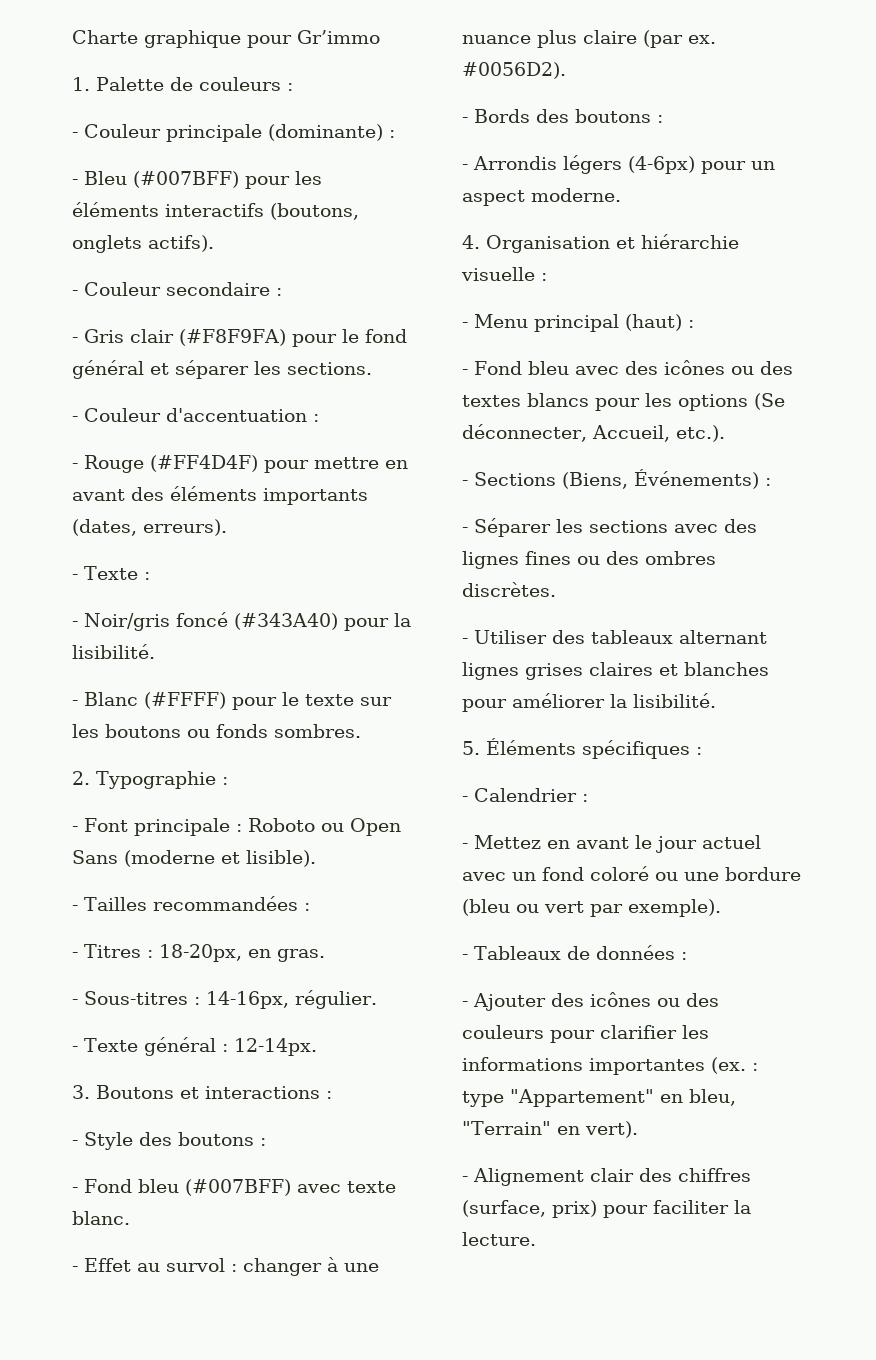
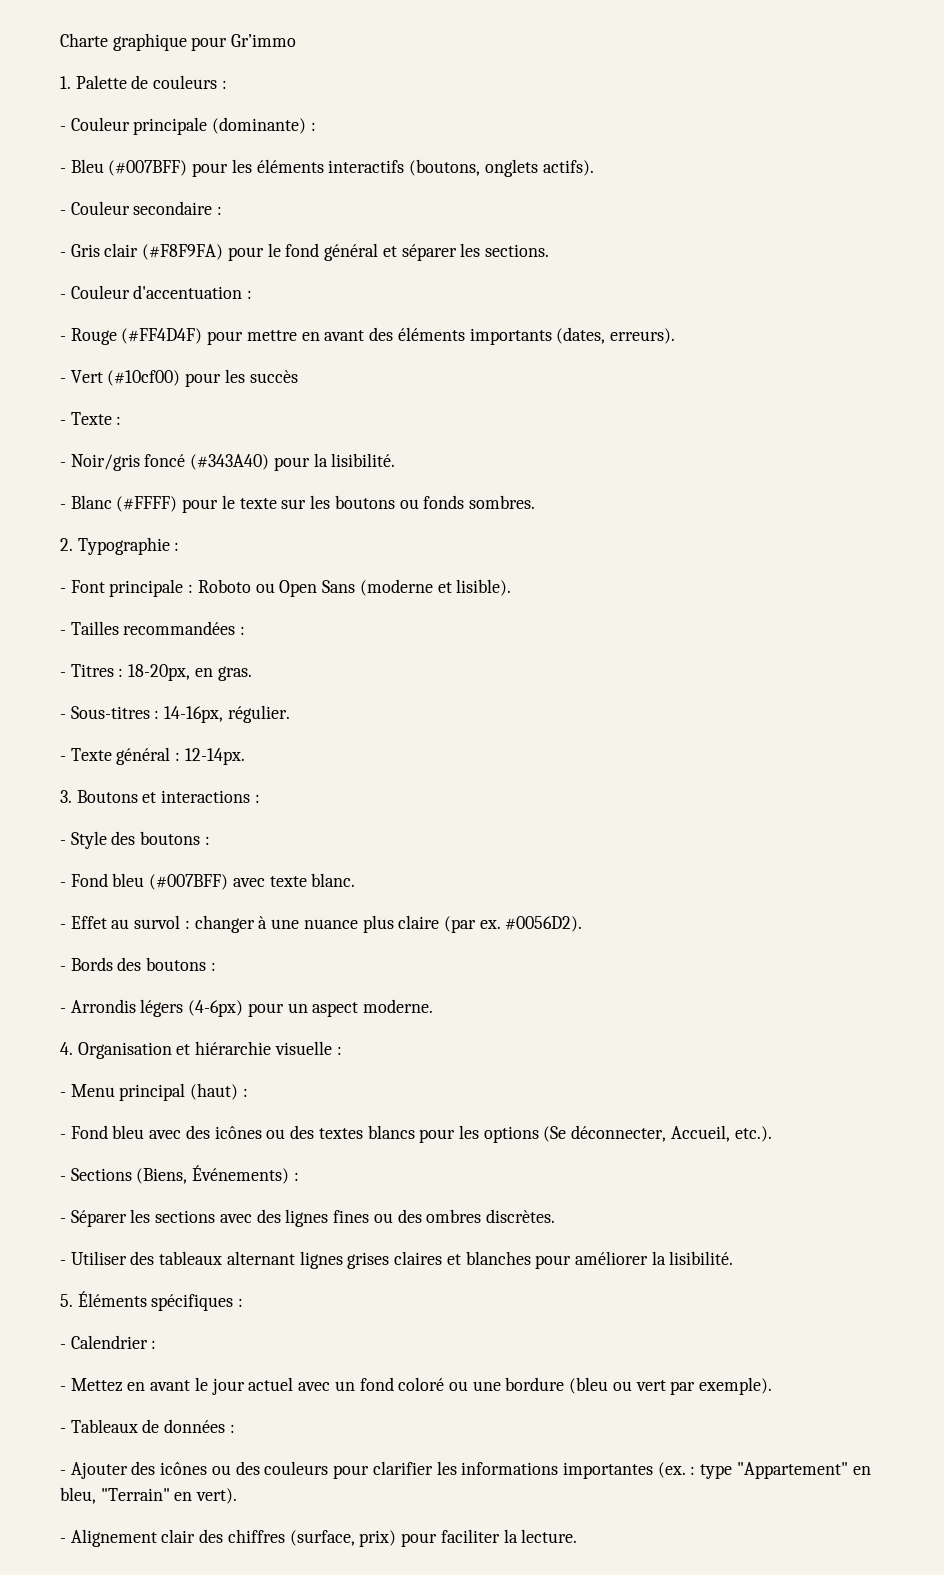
(227, 527) none -> [60,369,298,387] // - Vert (#10cf00) pour les succès

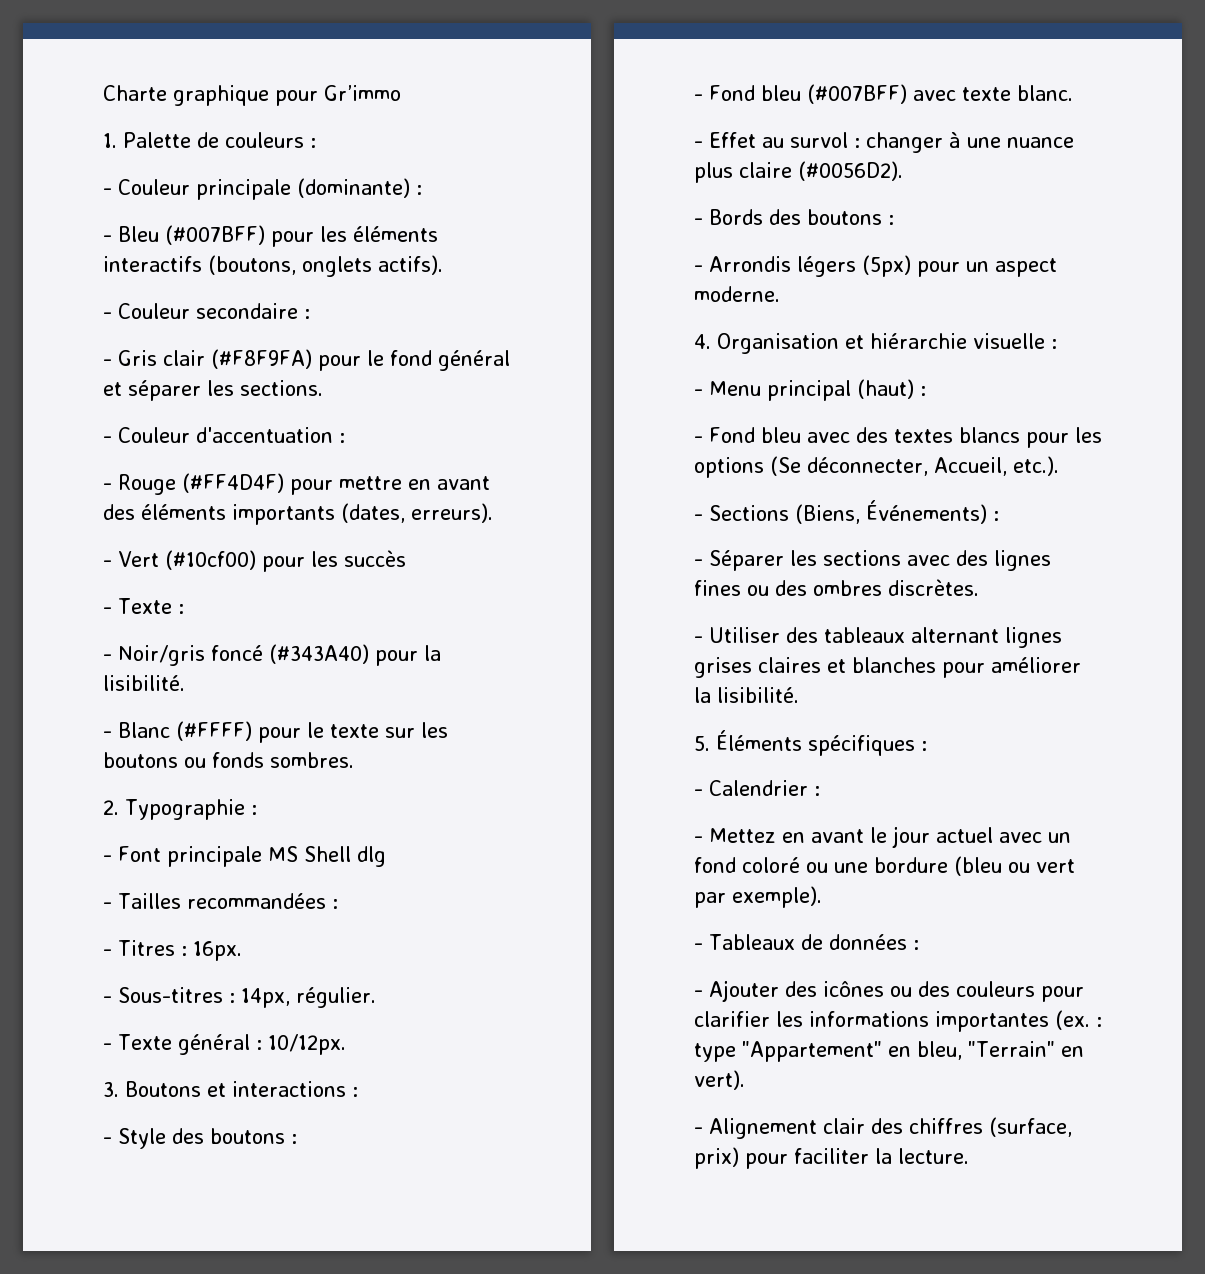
[188,579,512,597] : Roboto ou Open Sans (moderne et lisible). -> [267,846,386,867] MS Shell dlg
[128,664,252,681] 18-20px, en gras. -> [193,941,242,961] 16px.
[164,706,224,723] 14-16px, -> [241,988,290,1008] 14px,
[184,748,245,765] 12-14px. -> [267,1034,346,1055] 10/12px.
[443,916,583,933] (par ex. #0056D2). -> [798,161,903,181] (#0056D2).
[188,1000,244,1017] (4-6px) -> [862,255,911,277] (5px)
[214,1125,315,1139] icônes ou des -> (888, 435) none

